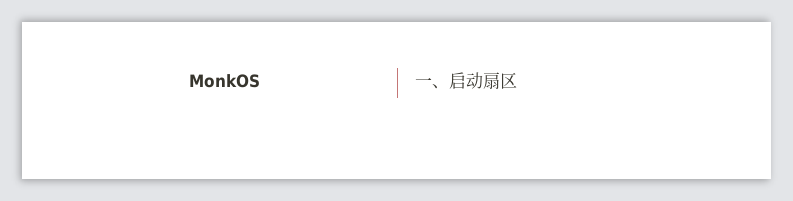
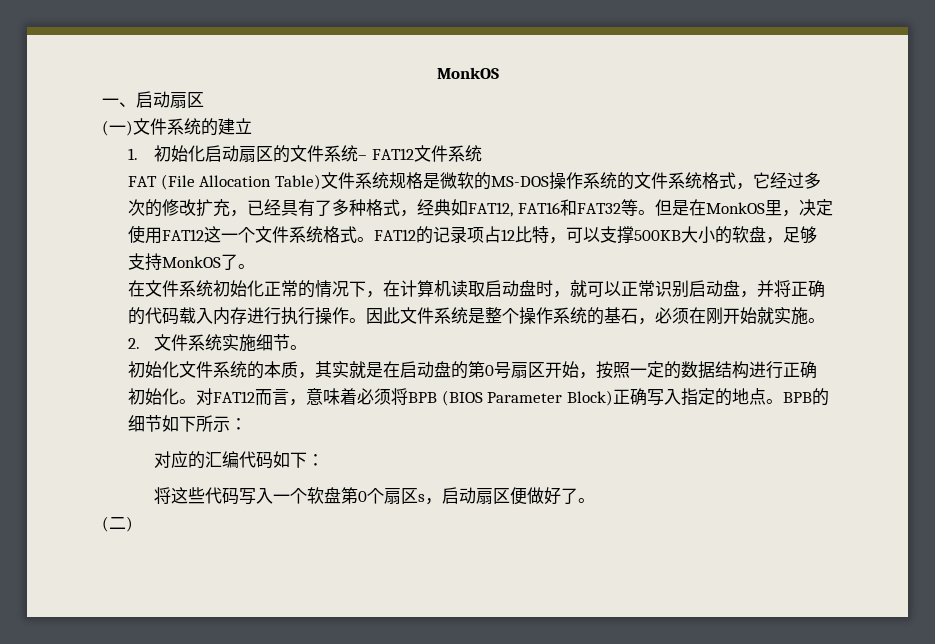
(517, 80) none -> [102,118,252,136] [127,145,482,163] [127,172,821,190] [127,199,833,217] [127,225,817,244] [127,253,255,271] [127,280,825,298] [127,307,825,325] [127,334,307,352] [127,361,817,379] [127,388,829,406] [127,415,247,432] [153,451,324,469] [153,487,595,505] [102,516,133,532] // (一)文件系统的建立 // 1.初始化启动扇区的文件系统– FAT12文件系统 // FAT (File Allocation Table)文件系统规格是微软的MS-DOS操作系统的文件系统格式，它经过多次的修改扩充，已经具有了多种格式，经典如FAT12, FAT16和FAT32等。但是在MonkOS里，决定使用FAT12这一个文件系统格式。FAT12的记录项占12比特，可以支撑500KB大小的软盘，足够支持MonkOS了。 // 在文件系统初始化正常的情况下，在计算机读取启动盘时，就可以正常识别启动盘，并将正确的代码载入内存进行执行操作。因此文件系统是整个操作系统的基石，必须在刚开始就实施。 // 2.文件系统实施细节。 // 初始化文件系统的本质，其实就是在启动盘的第0号扇区开始，按照一定的数据结构进行正确初始化。对FAT12而言，意味着必须将BPB (BIOS Parameter Block)正确写入指定的地点。BPB的细节如下所示： // 对应的汇编代码如下： // 将这些代码写入一个软盘第0个扇区s，启动扇区便做好了。 // (二)

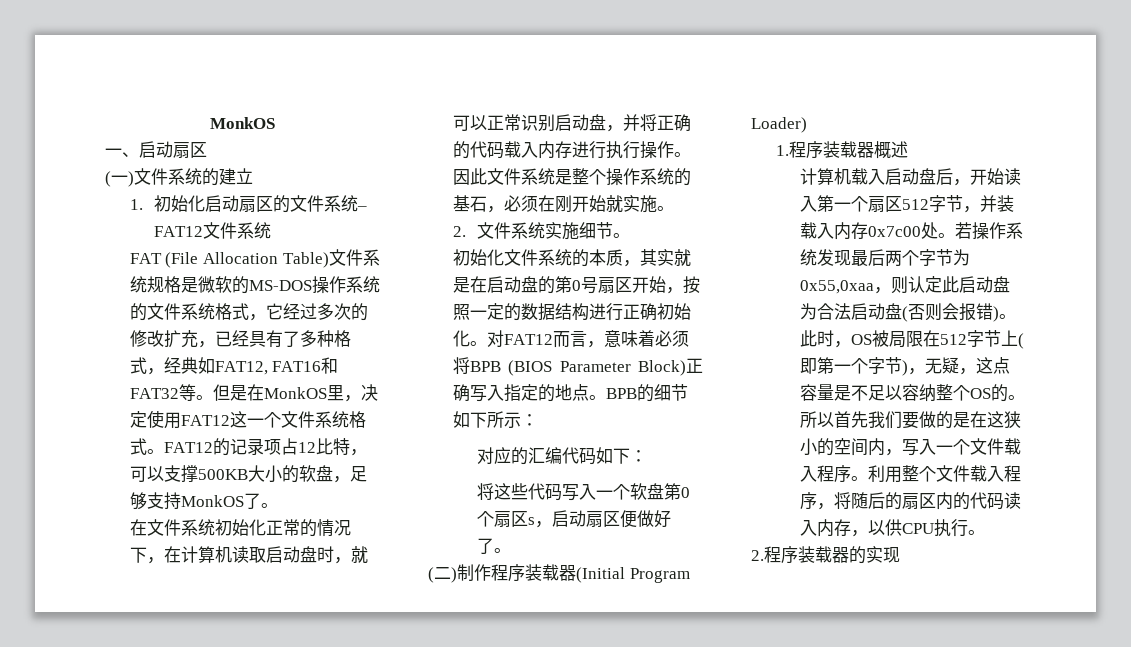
(133, 524) none -> [457,564,690,583] [751,117,807,133] [775,141,908,159] [800,168,1022,186] [800,195,1015,213] [800,222,1024,240] [800,249,971,266] [800,276,1011,294] [800,303,1017,322] [800,330,1025,349] [800,357,1011,376] [800,384,1026,402] [800,411,1022,429] [800,438,1022,456] [800,465,1022,483] [800,492,1022,510] [800,519,986,537] [751,546,900,564] 制作程序装载器(Initial Program Loader) // 1.程序装载器概述 // 计算机载入启动盘后，开始读入第一个扇区512字节，并装载入内存0x7c00处。若操作系统发现最后两个字节为0x55,0xaa，则认定此启动盘为合法启动盘(否则会报错)。此时，OS被局限在512字节上(即第一个字节)，无疑，这点容量是不足以容纳整个OS的。所以首先我们要做的是在这狭小的空间内，写入一个文件载入程序。利用整个文件载入程序，将随后的扇区内的代码读入内存，以供CPU执行。 // 2.程序装载器的实现

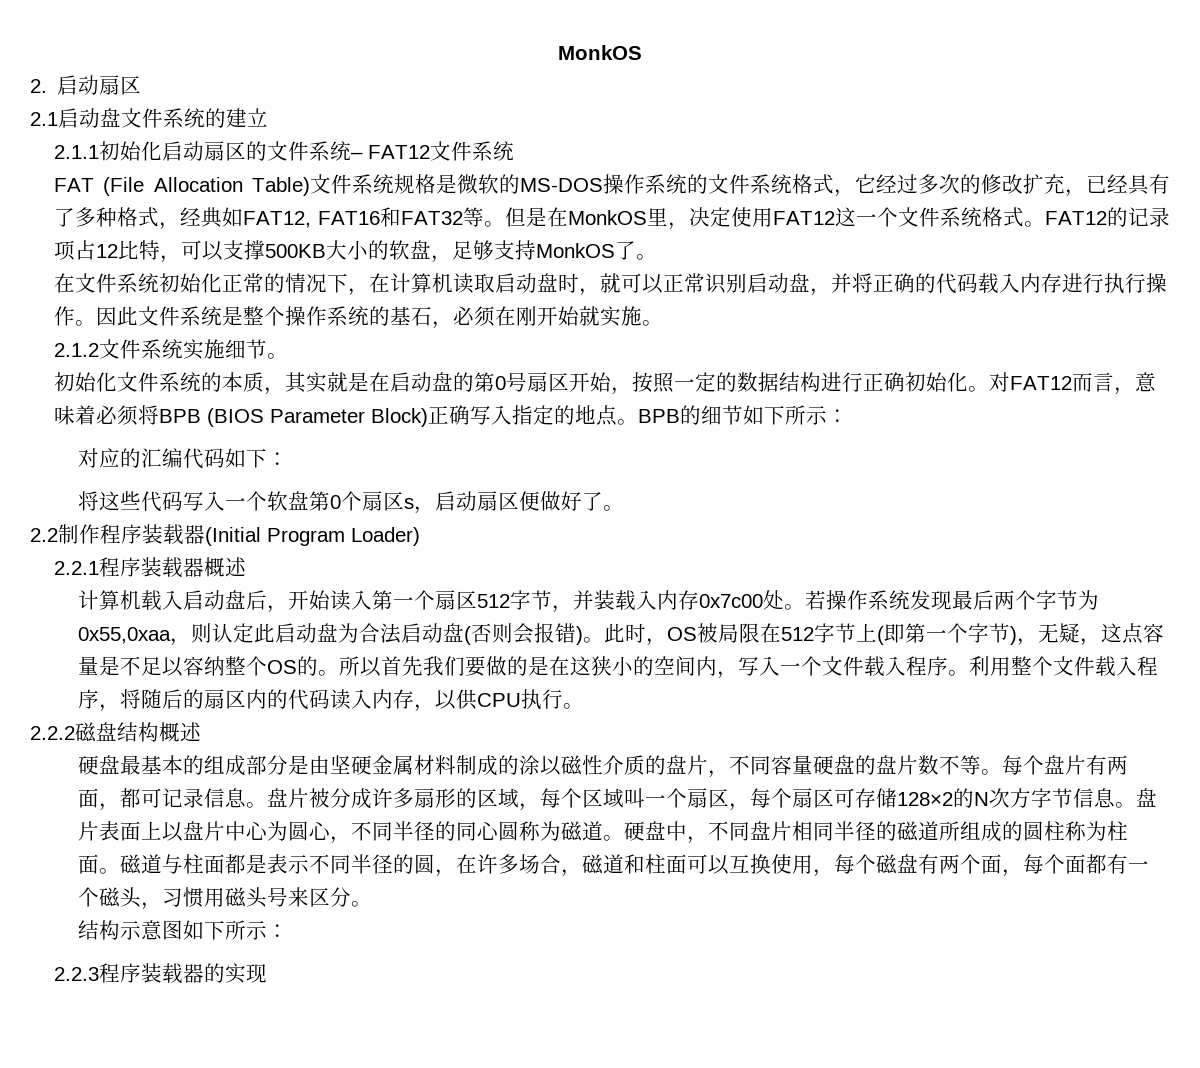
[105,148,139,157] 一、 -> [30,79,47,93] 2.
[105,171,134,187] (一) -> [30,108,121,128] 2.1启动盘
[129,199,143,210] 1. -> [54,145,100,159] 2.1.1
[452,226,466,237] 2. -> [54,343,100,357] 2.1.2
[428,567,457,583] (二) -> [30,528,58,542] 2.2
[775,145,789,156] 1. -> [54,561,100,575] 2.2.1
[751,550,764,561] 2. -> [30,722,201,743] [78,755,1129,778] [78,788,1158,811] [78,821,1129,844] [78,854,1150,877] [78,887,373,910] [78,920,289,940] [54,967,100,981] 2.2.2磁盘结构概述 // 硬盘最基本的组成部分是由坚硬金属材料制成的涂以磁性介质的盘片，不同容量硬盘的盘片数不等。每个盘片有两面，都可记录信息。盘片被分成许多扇形的区域，每个区域叫一个扇区，每个扇区可存储128×2的N次方字节信息。盘片表面上以盘片中心为圆心，不同半径的同心圆称为磁道。硬盘中，不同盘片相同半径的磁道所组成的圆柱称为柱面。磁道与柱面都是表示不同半径的圆，在许多场合，磁道和柱面可以互换使用，每个磁盘有两个面，每个面都有一个磁头，习惯用磁头号来区分。 // 结构示意图如下所示： // 2.2.3

